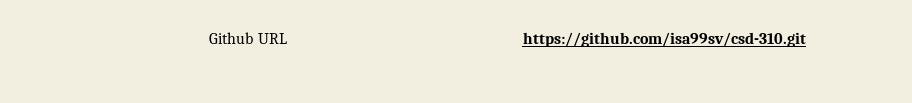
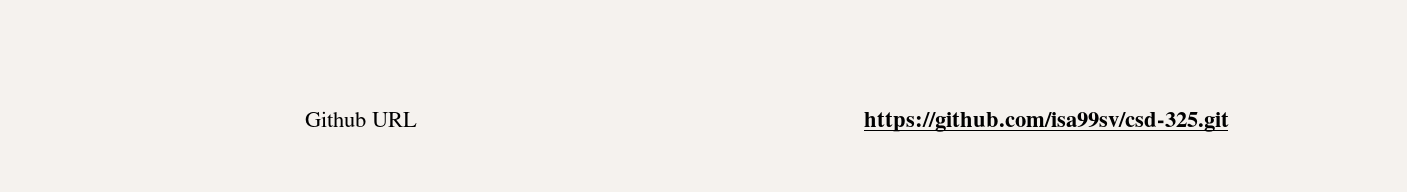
[522,32,806,47] https://github.com/isa99sv/csd-310.git -> [863,112,1229,132] https://github.com/isa99sv/csd-325.git

